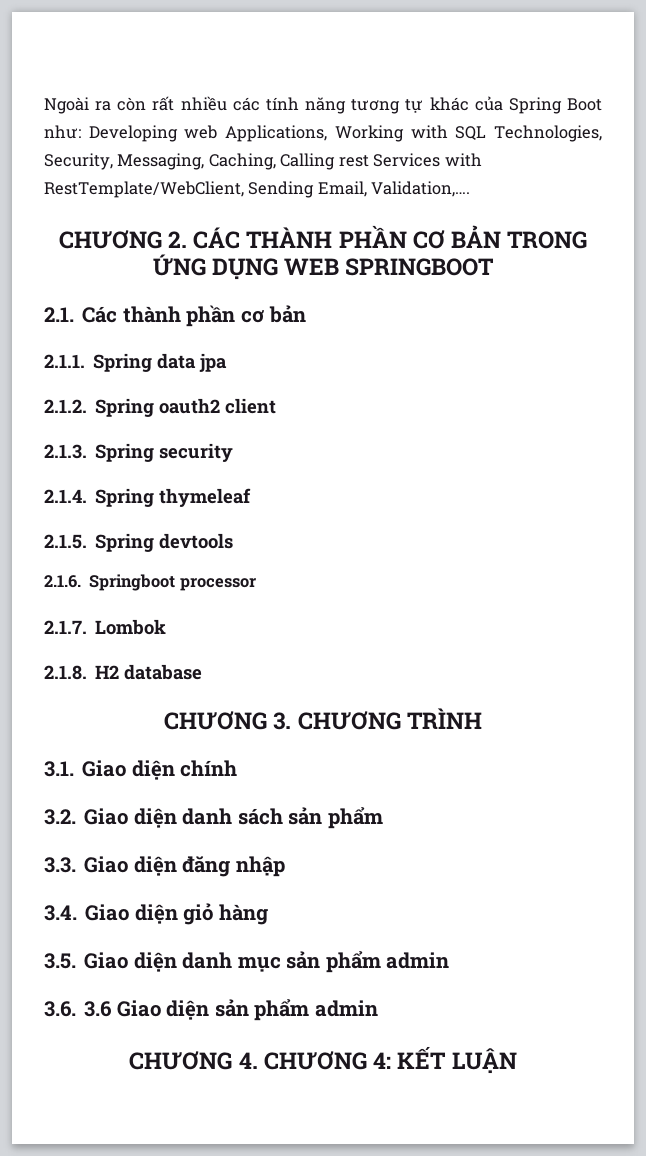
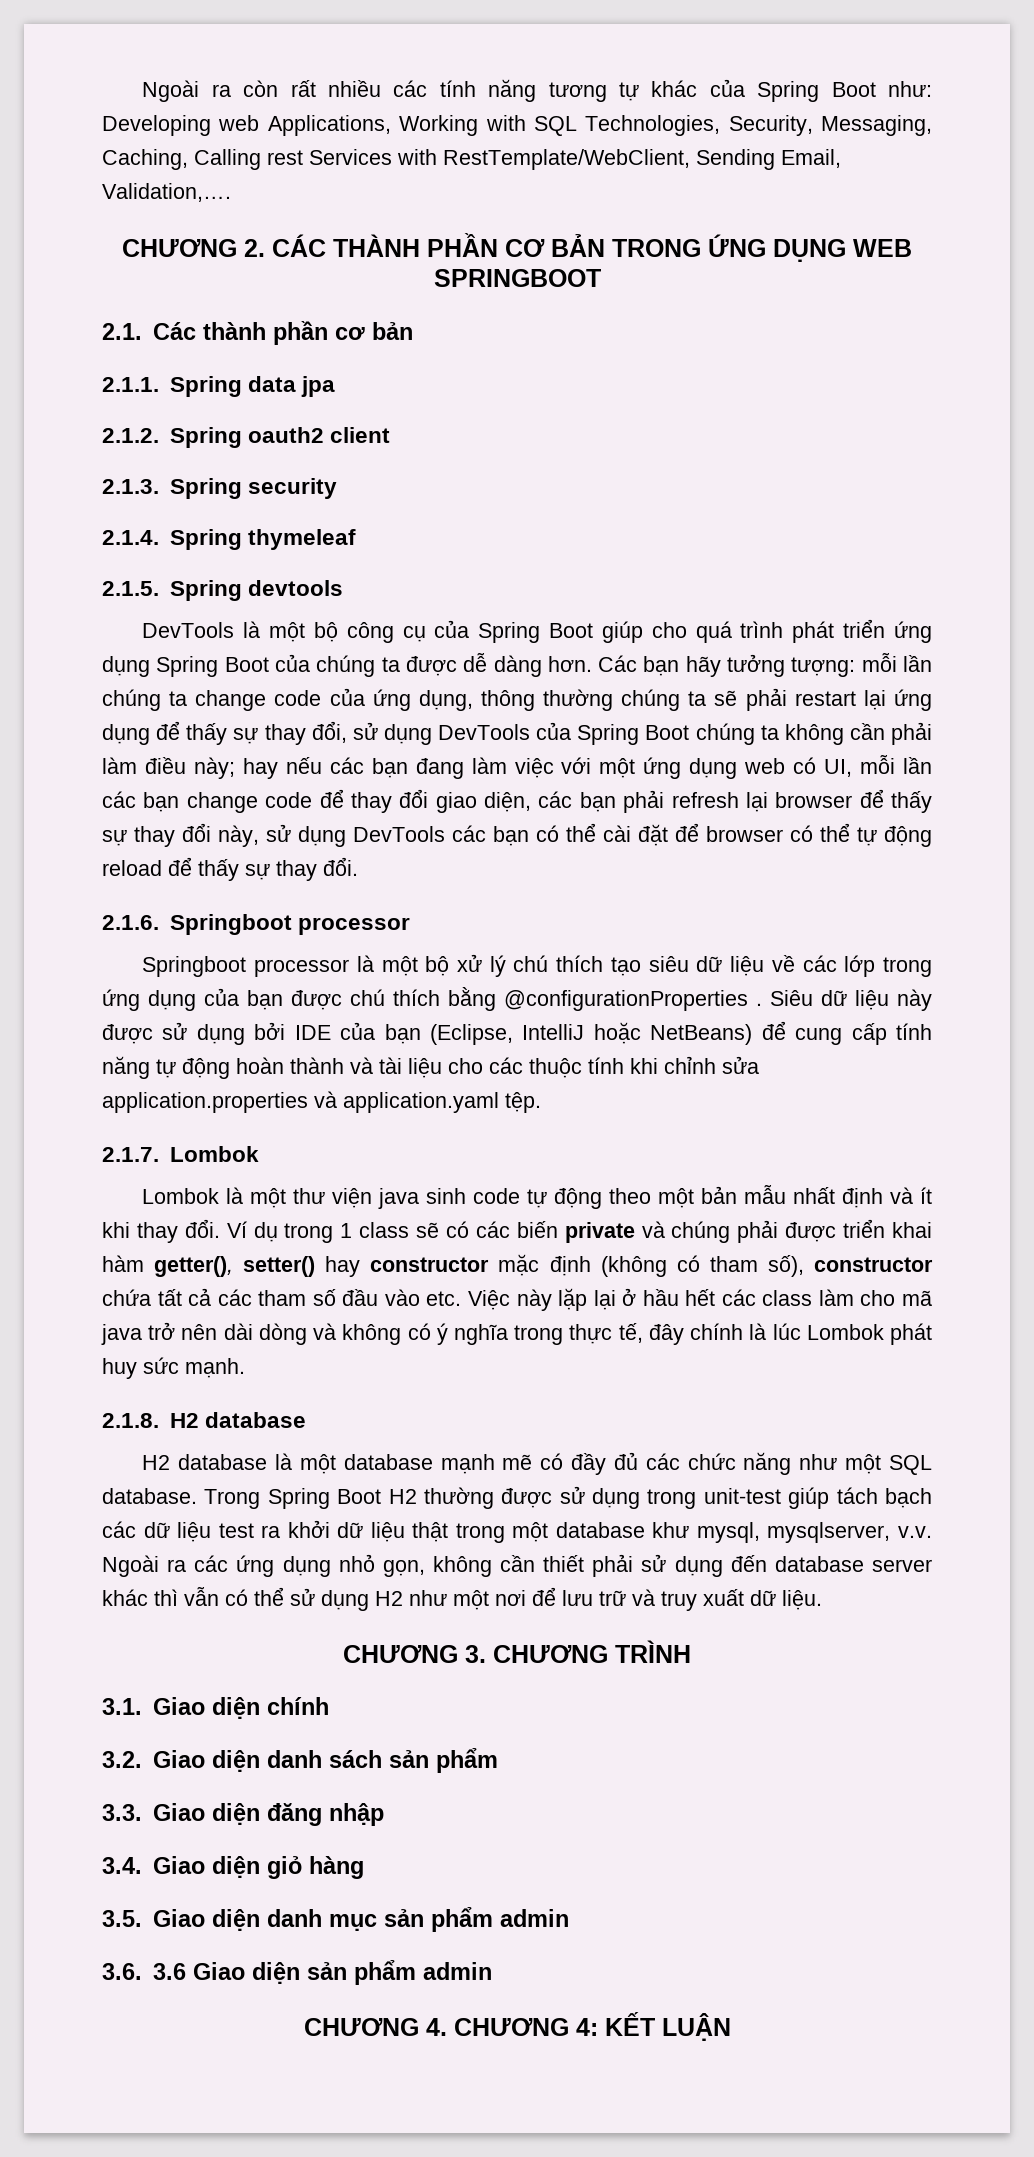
[44,574,256,591] [44,619,167,635] [44,664,203,680] 2.1.6. Springboot processor // 2.1.7. Lombok // 2.1.8. H2 database -> [142,619,932,643] [102,653,932,677] [102,688,932,711] [102,721,932,745] [102,755,933,779] [102,789,932,813] [102,823,932,847] [102,857,358,881] [102,914,410,935] [142,954,932,977] [102,987,932,1011] [102,1021,933,1045] [102,1056,759,1079] [102,1091,541,1113] [102,1146,259,1162] [142,1185,932,1209] [102,1219,933,1243] [102,1254,933,1277] [102,1288,932,1311] [101,1322,932,1345] [102,1357,245,1379] [102,1412,306,1428] [142,1452,932,1475] [102,1486,932,1509] [102,1520,932,1543] [102,1554,932,1577] [102,1587,822,1611] DevTools là một bộ công cụ của Spring Boot giúp cho quá trình phát triển ứng dụng Spring Boot của chúng ta được dễ dàng hơn. Các bạn hãy tưởng tượng: mỗi lần chúng ta change code của ứng dụng, thông thường chúng ta sẽ phải restart lại ứng dụng để thấy sự thay đổi, sử dụng DevTools của Spring Boot chúng ta không cần phải làm điều này; hay nếu các bạn đang làm việc với một ứng dụng web có UI, mỗi lần các bạn change code để thay đổi giao diện, các bạn phải refresh lại browser để thấy sự thay đổi này, sử dụng DevTools các bạn có thể cài đặt để browser có thể tự động reload để thấy sự thay đổi. // 2.1.6. Springboot processor // Springboot processor là một bộ xử lý chú thích tạo siêu dữ liệu về các lớp trong ứng dụng của bạn được chú thích bằng @configurationProperties . Siêu dữ liệu này được sử dụng bởi IDE của bạn (Eclipse, IntelliJ hoặc NetBeans) để cung cấp tính năng tự động hoàn thành và tài liệu cho các thuộc tính khi chỉnh sửa application.properties và application.yaml tệp. // 2.1.7. Lombok // Lombok là một thư viện java sinh code tự động theo một bản mẫu nhất định và ít khi thay đổi. Ví dụ trong 1 class sẽ có các biến private và chúng phải được triển khai hàm getter(), setter() hay constructor mặc định (không có tham số), constructor chứa tất cả các tham số đầu vào etc. Việc này lặp lại ở hầu hết các class làm cho mã java trở nên dài dòng và không có ý nghĩa trong thực tế, đây chính là lúc Lombok phát huy sức mạnh. // 2.1.8. H2 database // H2 database là một database mạnh mẽ có đầy đủ các chức năng như một SQL database. Trong Spring Boot H2 thường được sử dụng trong unit-test giúp tách bạch các dữ liệu test ra khởi dữ liệu thật trong một database khư mysql, mysqlserver, v.v. Ngoài ra các ứng dụng nhỏ gọn, không cần thiết phải sử dụng đến database server khác thì vẫn có thể sử dụng H2 như một nơi để lưu trữ và truy xuất dữ liệu.

